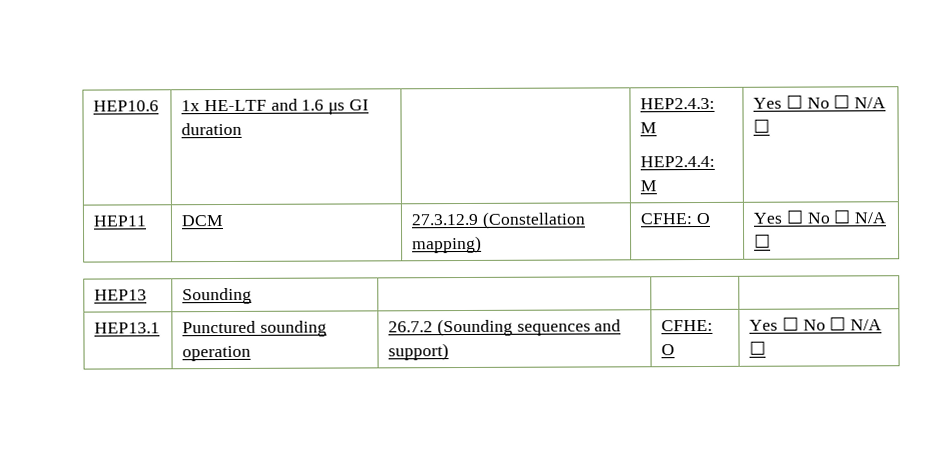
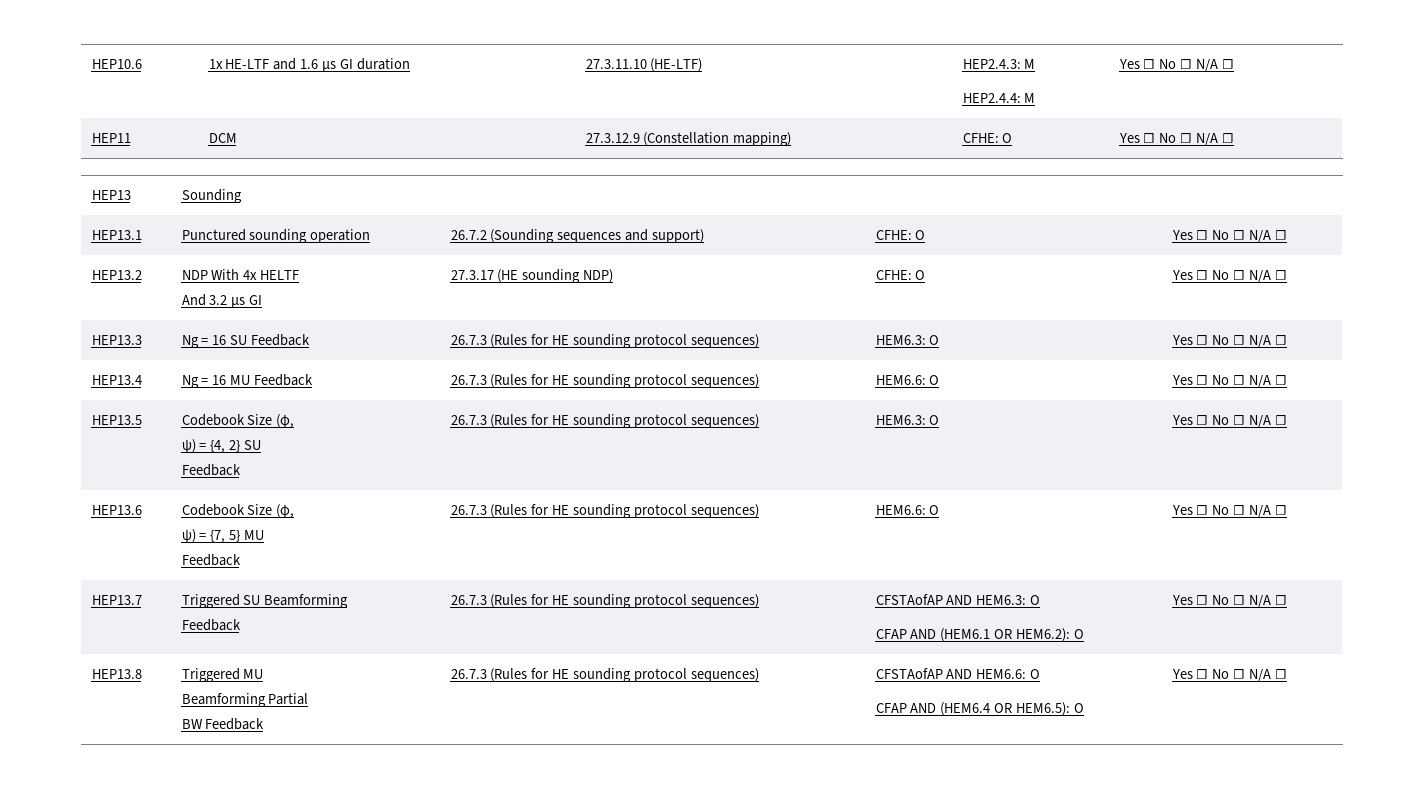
(243, 129) none -> [585,58,703,72] 27.3.11.10 (HE-LTF)
(767, 347) none -> [91,270,142,280] [181,269,300,280] [181,294,263,308] [450,269,614,283] [875,270,926,280] [1171,270,1288,283] [91,335,142,345] [181,334,311,348] [450,334,759,348] [875,335,940,345] [1171,335,1288,348] [91,375,142,385] [181,374,314,388] [450,374,759,388] [875,375,940,385] [1171,375,1288,388] [91,415,142,425] [181,414,295,428] [181,439,262,453] [181,464,241,476] [450,414,759,428] [875,415,940,425] [1171,415,1288,428] [91,505,142,515] [181,504,295,518] [181,529,265,543] [181,554,241,566] [450,504,759,518] [875,505,940,515] [1171,505,1288,518] [91,595,142,605] [181,594,349,608] [181,619,241,631] [450,594,759,608] [875,594,1041,605] [875,628,1085,642] [1171,595,1288,608] [91,669,142,679] [181,668,264,682] [181,693,309,707] [181,718,265,730] [450,668,759,682] [875,668,1041,679] [875,702,1085,716] [1171,669,1288,682] // HEP13.2 | NDP With 4x HELTF // And 3.2 μs GI | 27.3.17 (HE sounding NDP) | CFHE: O | Yes ☐ No ☐ N/A ☐ // HEP13.3 | Ng = 16 SU Feedback | 26.7.3 (Rules for HE sounding protocol sequences) | HEM6.3: O | Yes ☐ No ☐ N/A ☐ // HEP13.4 | Ng = 16 MU Feedback | 26.7.3 (Rules for HE sounding protocol sequences) | HEM6.6: O | Yes ☐ No ☐ N/A ☐ // HEP13.5 | Codebook Size (ϕ, // ψ) = {4, 2} SU // Feedback | 26.7.3 (Rules for HE sounding protocol sequences) | HEM6.3: O | Yes ☐ No ☐ N/A ☐ // HEP13.6 | Codebook Size (ϕ, // ψ) = {7, 5} MU // Feedback | 26.7.3 (Rules for HE sounding protocol sequences) | HEM6.6: O | Yes ☐ No ☐ N/A ☐ // HEP13.7 | Triggered SU Beamforming // Feedback | 26.7.3 (Rules for HE sounding protocol sequences) | CFSTAofAP AND HEM6.3: O // CFAP AND (HEM6.1 OR HEM6.2): O | Yes ☐ No ☐ N/A ☐ // HEP13.8 | Triggered MU // Beamforming Partial // BW Feedback | 26.7.3 (Rules for HE sounding protocol sequences) | CFSTAofAP AND HEM6.6: O // CFAP AND (HEM6.4 OR HEM6.5): O | Yes ☐ No ☐ N/A ☐

